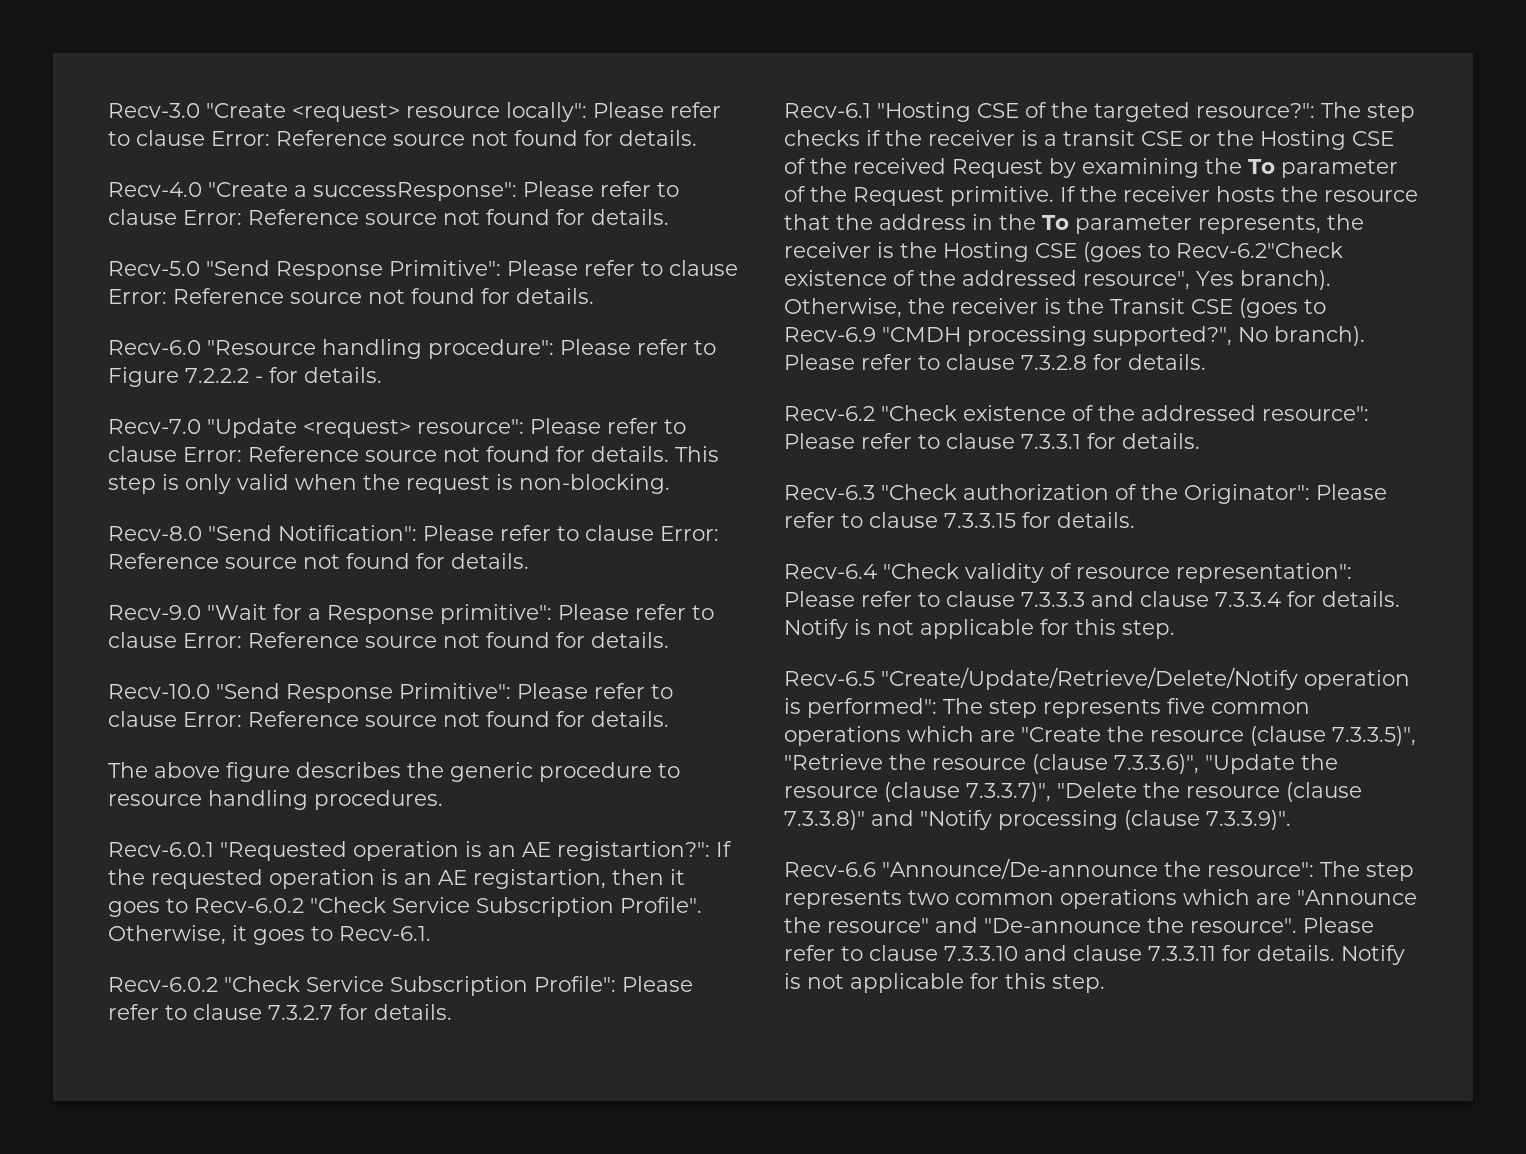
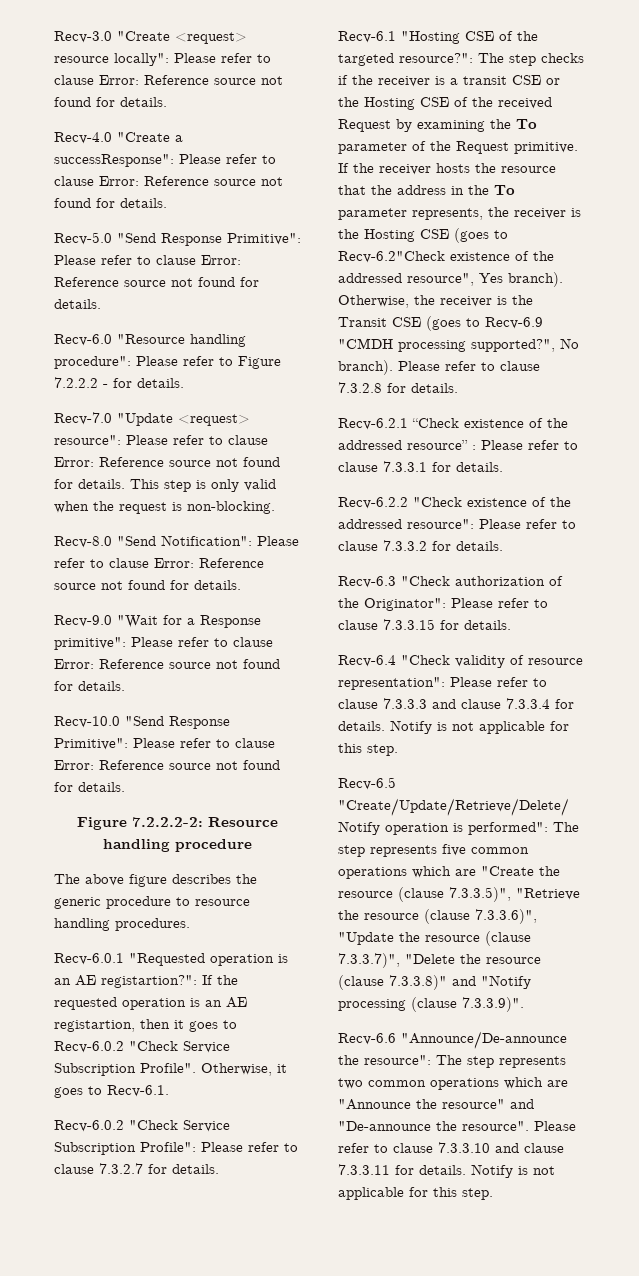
(669, 719) none -> [77,817,278,830] [103,839,252,852] // Figure 7.2.2.2-2: Resource handling procedure
[784,406,875,421] Recv-6.2 -> [338,418,568,430] [338,440,578,450] [338,461,503,472] [338,497,408,509] Recv-6.2.1 “Check existence of the addressed resource” : Please refer to clause 7.3.3.1 for details. // Recv-6.2.2
[1021,434,1081,449] 7.3.3.1 -> [383,540,427,551] 7.3.3.2

